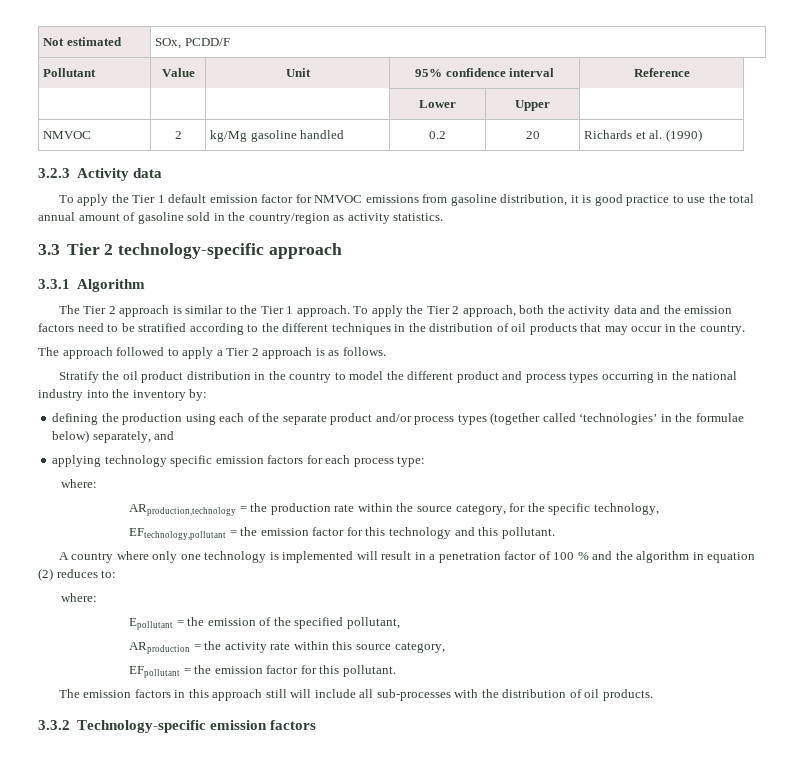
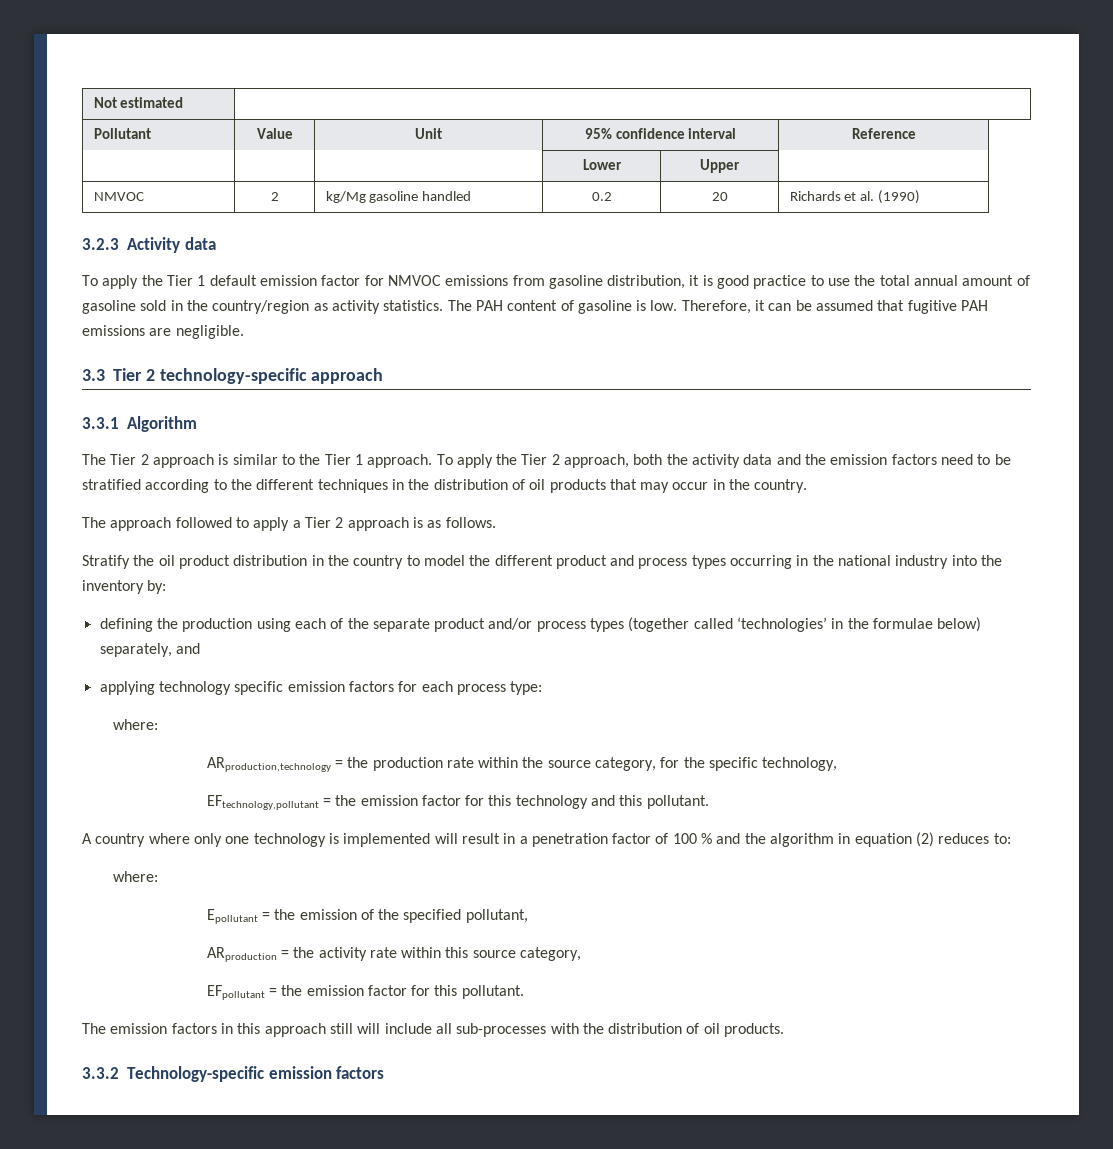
[155,38,230,49] SOx, PCDD/F -> (184, 102) none
(444, 217) none -> [447,300,989,314] [82,325,244,339] The PAH content of gasoline is low. Therefore, it can be assumed that fugitive PAH emissions are negligible.

